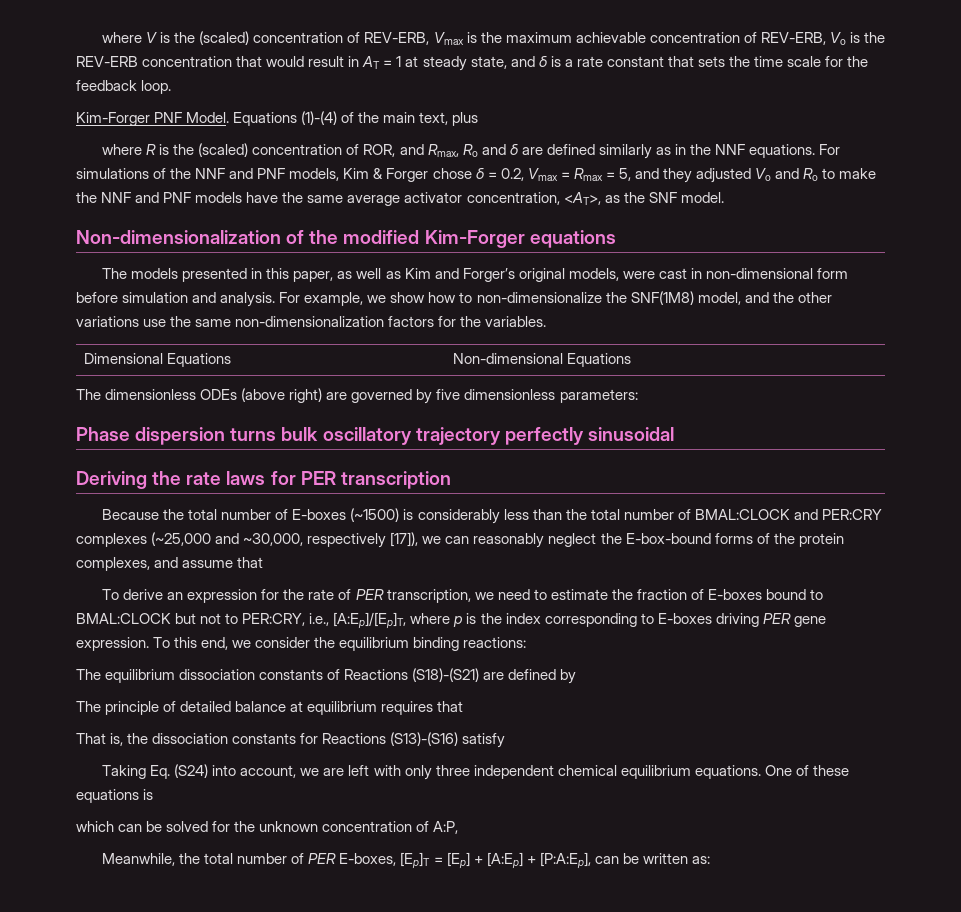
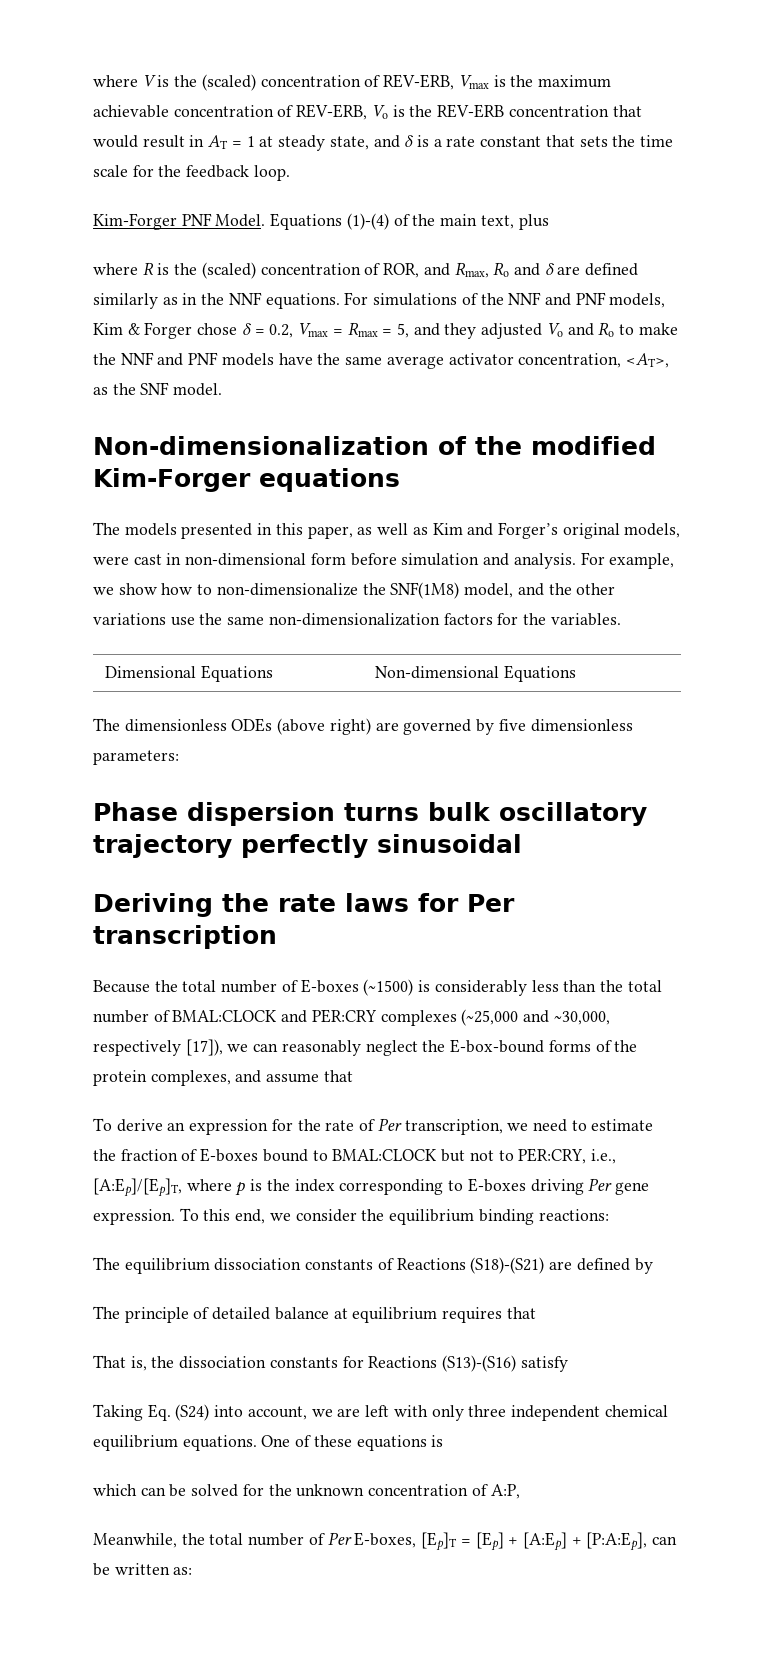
[300,471,336,485] PER -> [467,894,515,912] Per
[355,589,384,600] PER -> [377,1118,402,1131] Per
[762,613,791,624] PER -> [588,1178,613,1191] Per
[308,853,337,864] PER -> [327,1532,352,1545] Per

